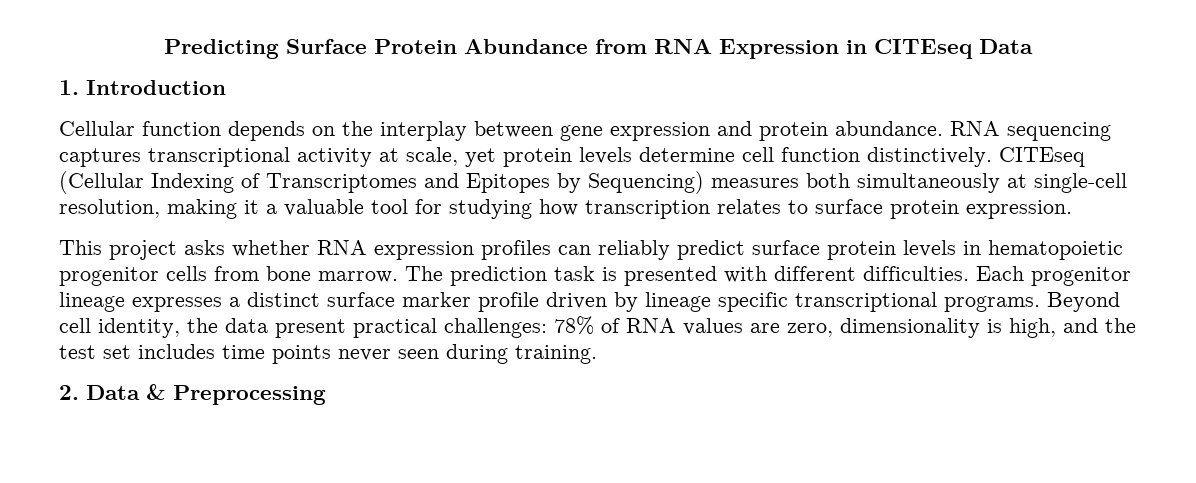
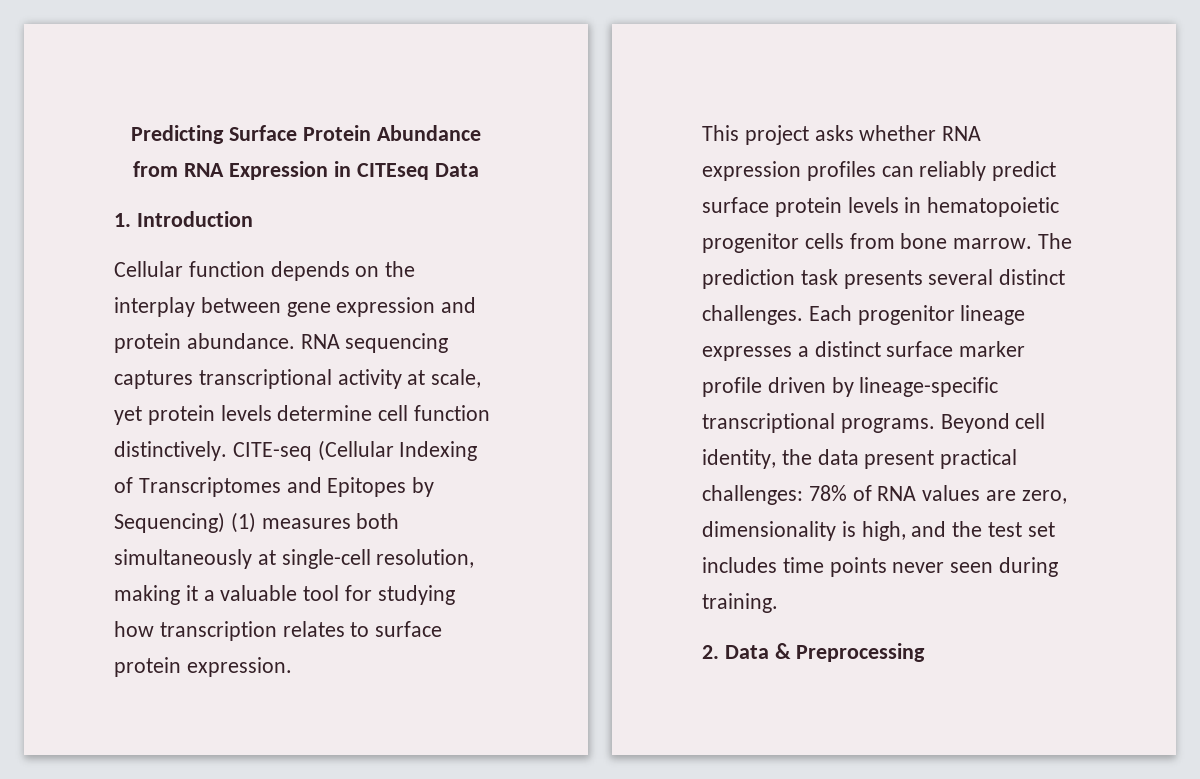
[999,147,1085,167] CITEseq -> [232,442,312,461] CITE-seq
(704, 182) none -> [230,512,256,533] (1)
[602,266,969,286] is presented with different difficulties. -> [843,269,1066,289] [702,305,803,325] presents several distinct challenges.
[645,292,788,312] lineage specific -> [859,377,999,397] lineage-specific

